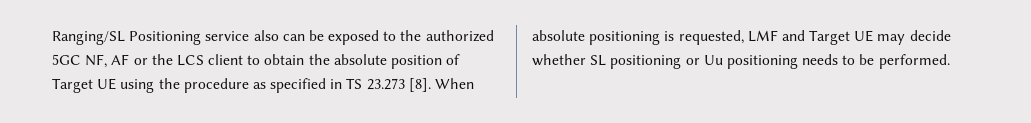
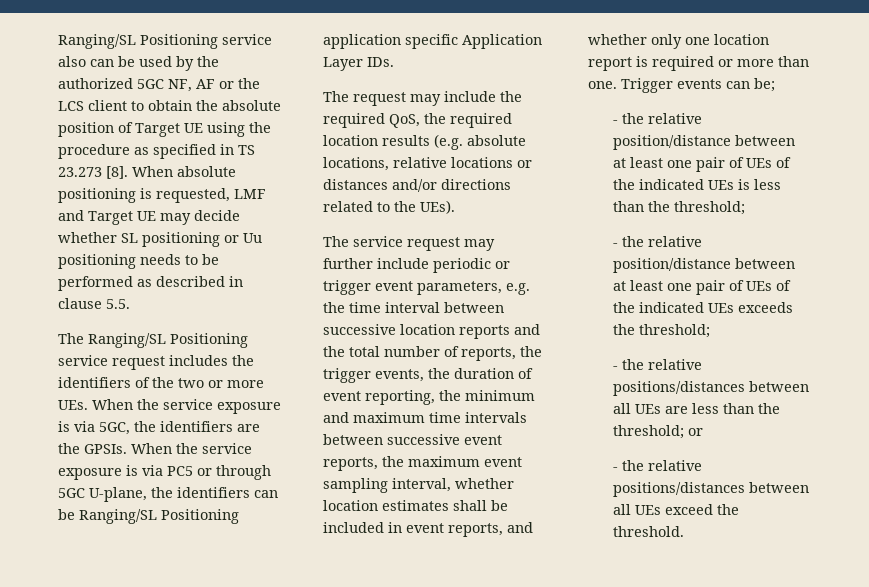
[328,30,397,45] exposed to -> [139,56,194,71] used by
[878,54,950,69] performed. -> [58,276,243,291] [58,298,130,309] [58,333,248,348] [58,355,254,370] [58,377,264,388] [58,399,281,414] [58,421,260,435] [58,443,252,454] [58,465,271,480] [58,487,278,502] [58,509,239,524] [323,34,542,49] [323,57,394,71] [323,91,522,106] [323,113,512,128] [323,134,526,150] [323,157,532,171] [323,179,511,192] [323,200,455,214] [323,236,495,251] [323,258,510,273] [323,280,530,295] [323,302,504,313] [323,324,540,339] [323,346,542,361] [323,368,533,383] [323,390,535,405] [323,412,527,423] [323,434,502,445] [323,456,522,471] [323,478,514,493] [323,500,508,511] [323,522,533,537] [588,34,769,49] [588,56,809,71] [588,78,775,93] [613,113,703,124] [613,135,796,150] [613,157,792,172] [613,179,782,190] [613,201,746,215] [613,236,703,247] [613,258,796,273] [613,280,792,295] [613,302,794,313] [613,324,711,338] [613,359,703,370] [613,381,810,396] [613,403,781,414] [613,425,704,439] [613,460,703,471] [613,482,810,497] [613,504,740,515] [613,526,685,537] performed as described in clause 5.5. // The Ranging/SL Positioning service request includes the identifiers of the two or more UEs. When the service exposure is via 5GC, the identifiers are the GPSIs. When the service exposure is via PC5 or through 5GC U-plane, the identifiers can be Ranging/SL Positioning application specific Application Layer IDs. // The request may include the required QoS, the required location results (e.g. absolute locations, relative locations or distances and/or directions related to the UEs). // The service request may further include periodic or trigger event parameters, e.g. the time interval between successive location reports and the total number of reports, the trigger events, the duration of event reporting, the minimum and maximum time intervals between successive event reports, the maximum event sampling interval, whether location estimates shall be included in event reports, and whether only one location report is required or more than one. Trigger events can be; // - the relative position/distance between at least one pair of UEs of the indicated UEs is less than the threshold; // - the relative position/distance between at least one pair of UEs of the indicated UEs exceeds the threshold; // - the relative positions/distances between all UEs are less than the threshold; or // - the relative positions/distances between all UEs exceed the threshold.

